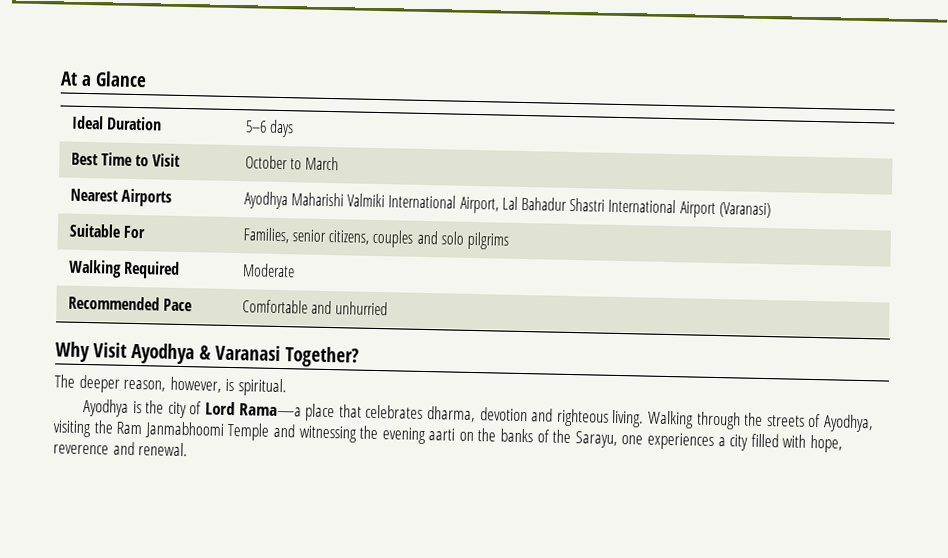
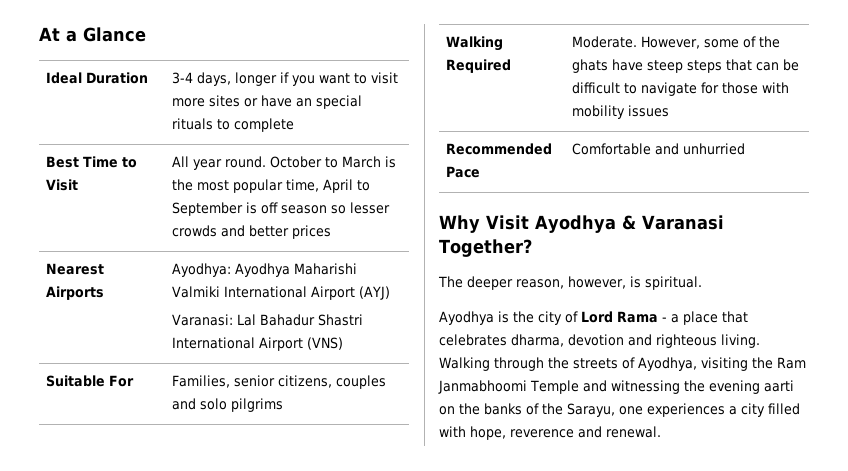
[244,119,295,138] 5–6 days -> [172,72,399,86] [172,95,363,109] [172,118,295,132] 3-4 days, longer if you want to visit more sites or have an special rituals to complete
(181, 160) none -> [172,156,267,170] All year round.
(340, 163) none -> [385,156,397,168] [172,179,371,193] [172,202,391,216] [172,225,332,239] is the most popular time, April to September is off season so lesser crowds and better prices
(173, 197) none -> [172,263,232,277] Ayodhya:
[459,196,499,214] Airport, -> [311,286,391,300] [172,314,234,326] Airport (AYJ) // Varanasi:
[718,202,771,219] (Varanasi) -> [307,337,344,350] (VNS)
[242,263,295,278] Moderate -> [572,36,781,49] [572,59,800,73] [572,82,790,96] [572,105,670,119] Moderate. However, some of the ghats have steep steps that can be difficult to navigate for those with mobility issues
[238,403,302,417] Rama—a -> [616,311,679,323] Rama - a

